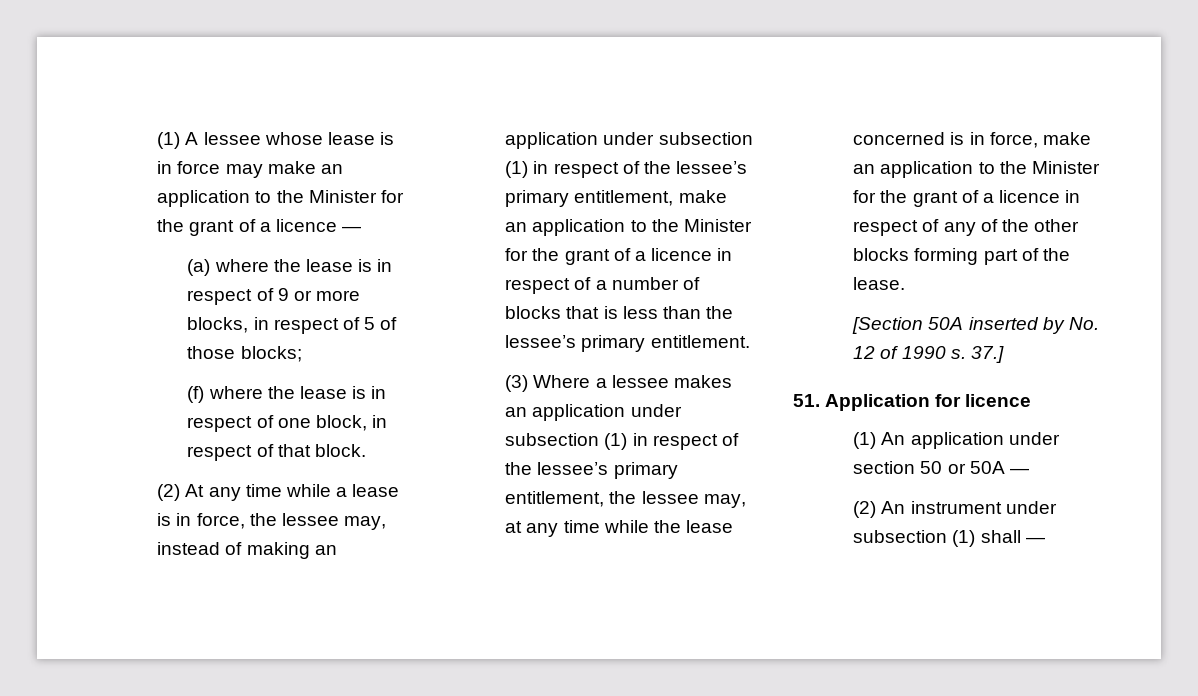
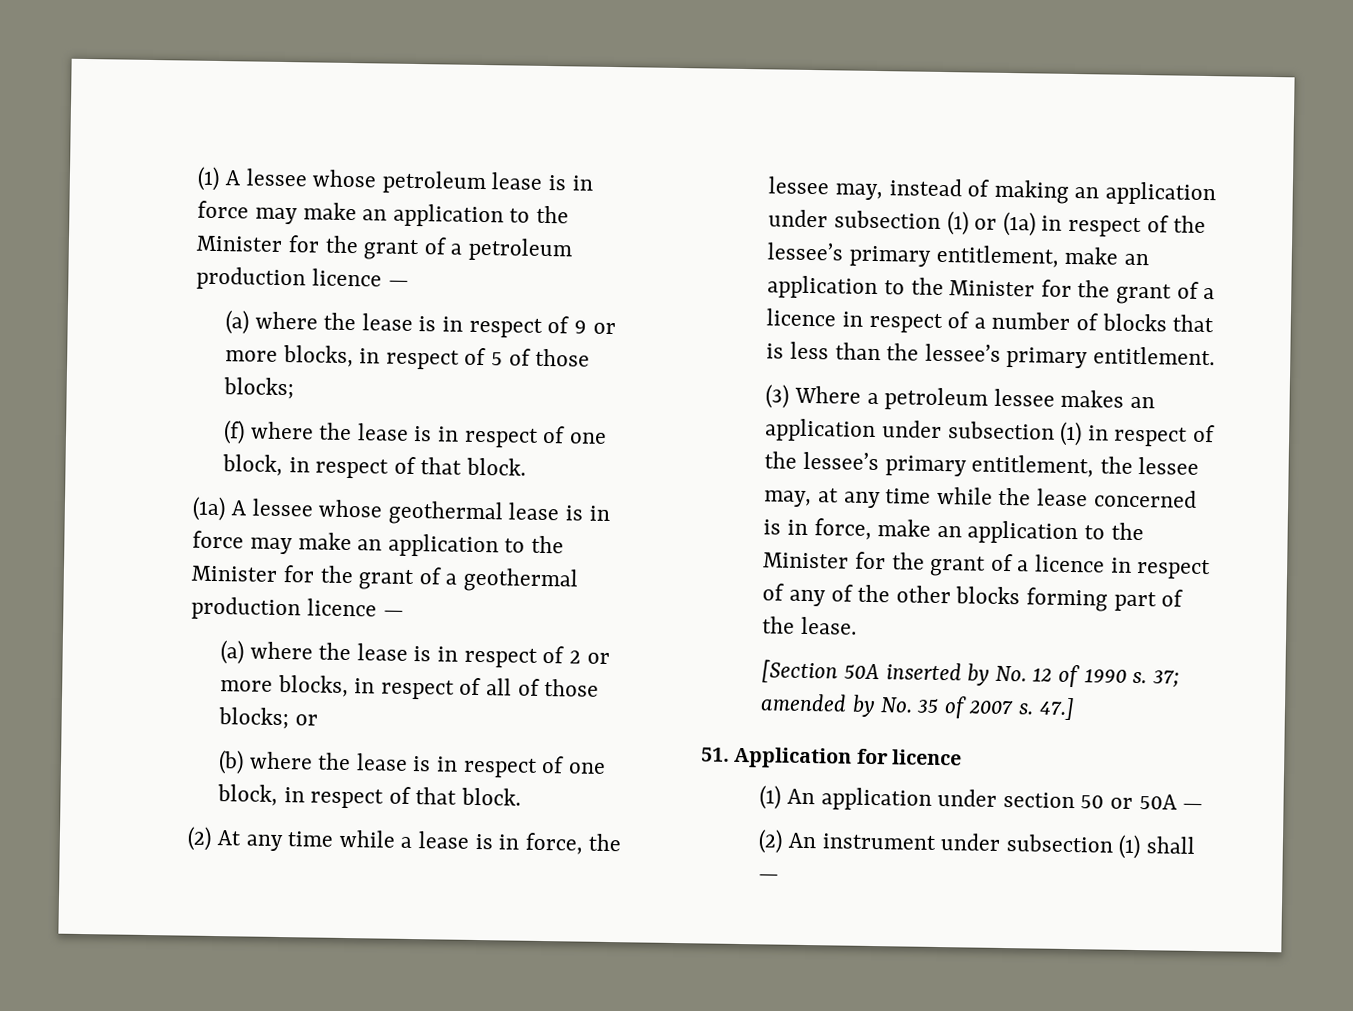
(323, 138) none -> [381,170,487,195] petroleum
(271, 227) none -> [468,237,574,262] [196,266,307,291] petroleum production
(366, 450) none -> [192,496,610,526] [192,530,565,558] [191,565,580,593] [191,596,404,621] [219,640,610,668] [219,674,600,700] [217,707,318,730] [217,750,606,778] [216,784,522,809] // (1a) A lessee whose geothermal lease is in force may make an application to the Minister for the grant of a geothermal production licence — // (a) where the lease is in respect of 2 or more blocks, in respect of all of those blocks; or // (b) where the lease is in respect of one block, in respect of that block.
(529, 169) none -> [974,211,1036,237] or (1a)
(607, 383) none -> [884,387,989,411] petroleum
[970,346,1004,363] 37.] -> [1152,669,1180,688] [760,693,1075,721] 37; amended by No. 35 of 2007 s. 47.]

